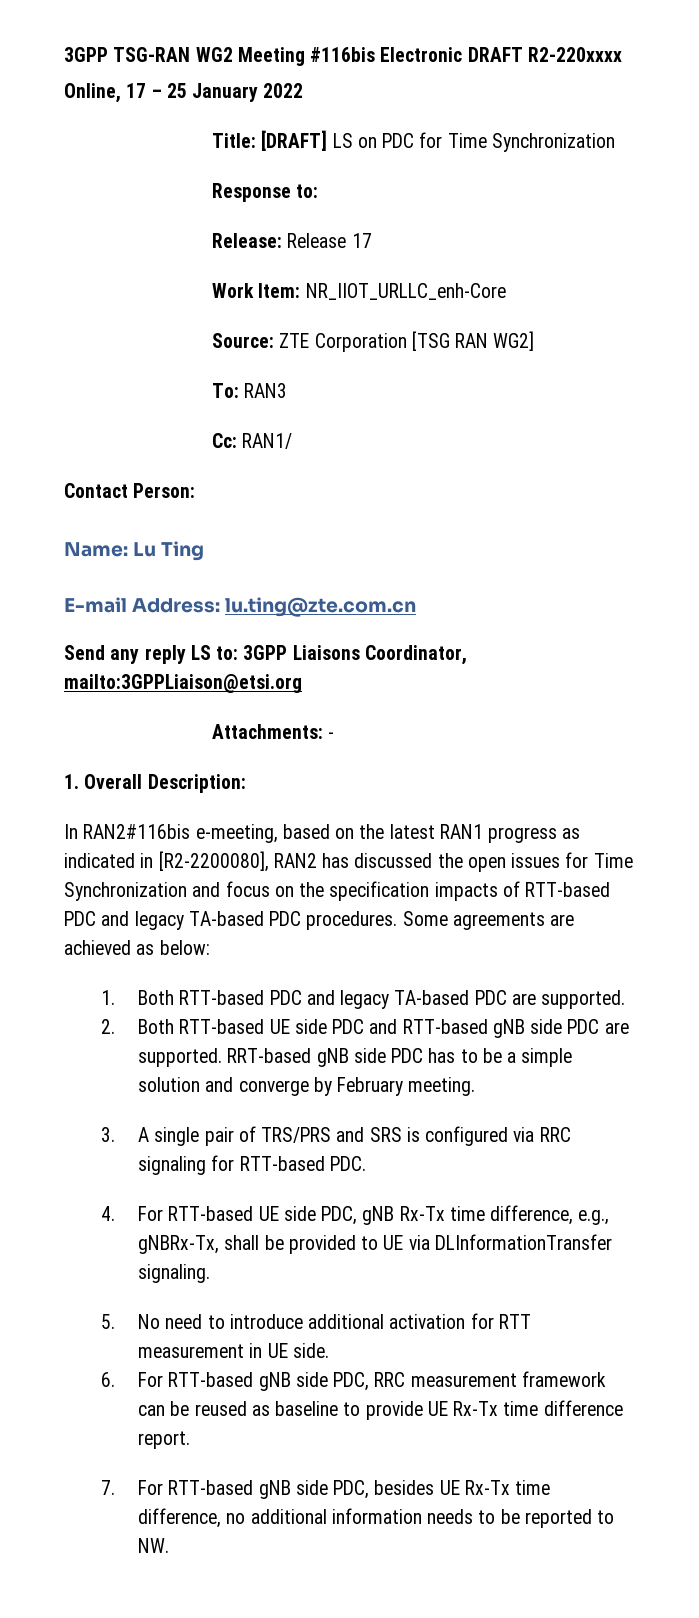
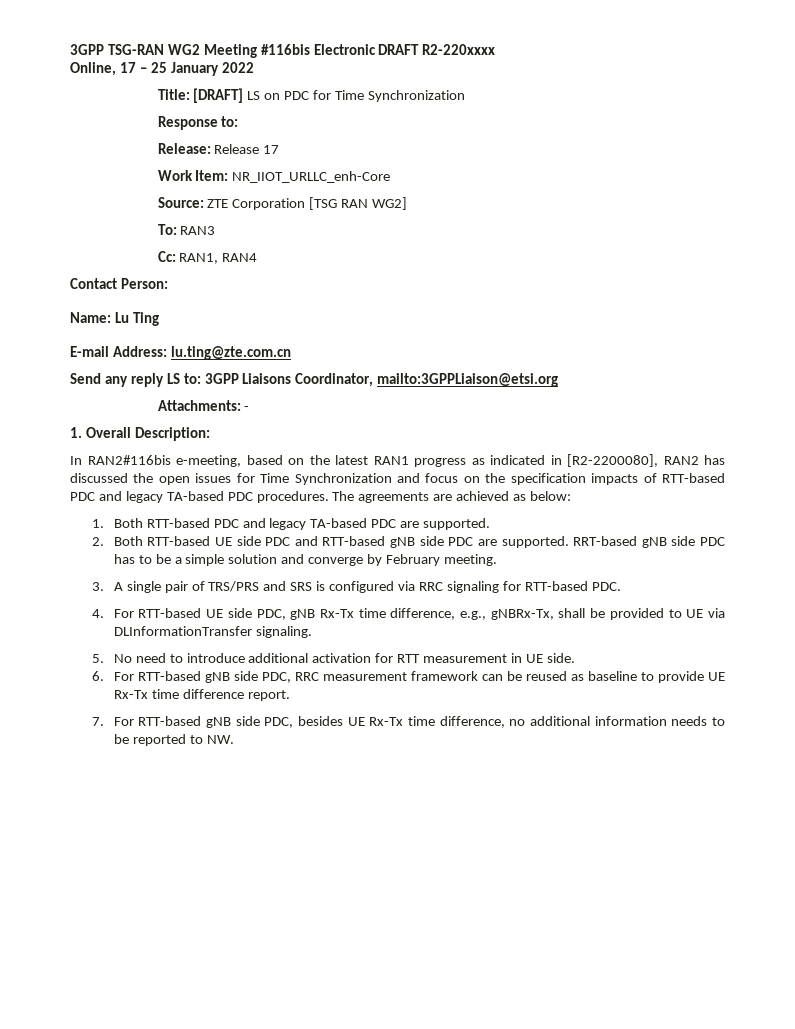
[242,433,293,449] RAN1/ -> [179,253,258,264] RAN1, RAN4
[402,911,448,926] Some -> [332,491,355,501] The

